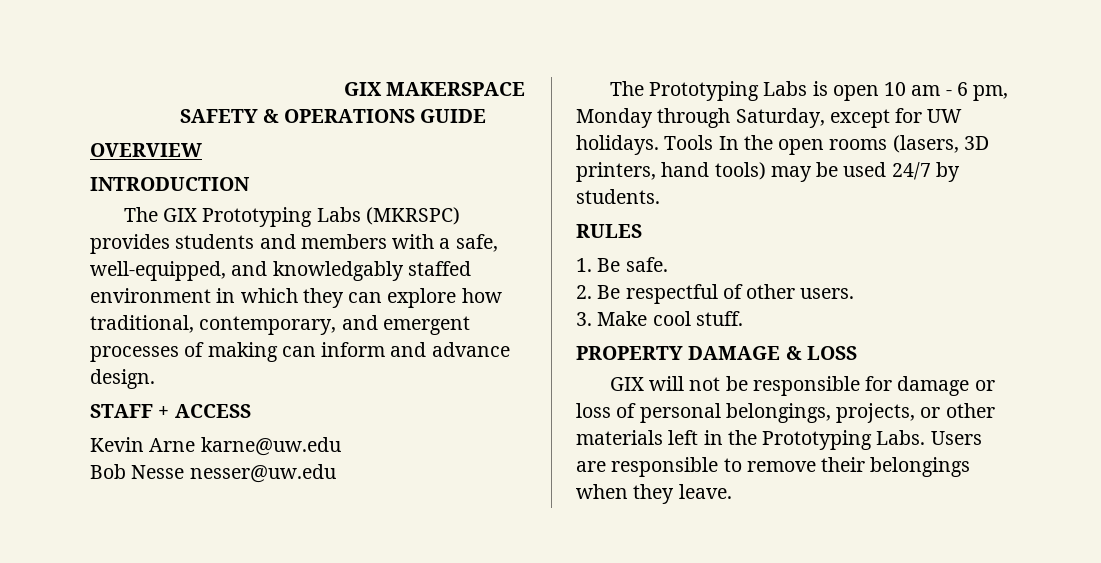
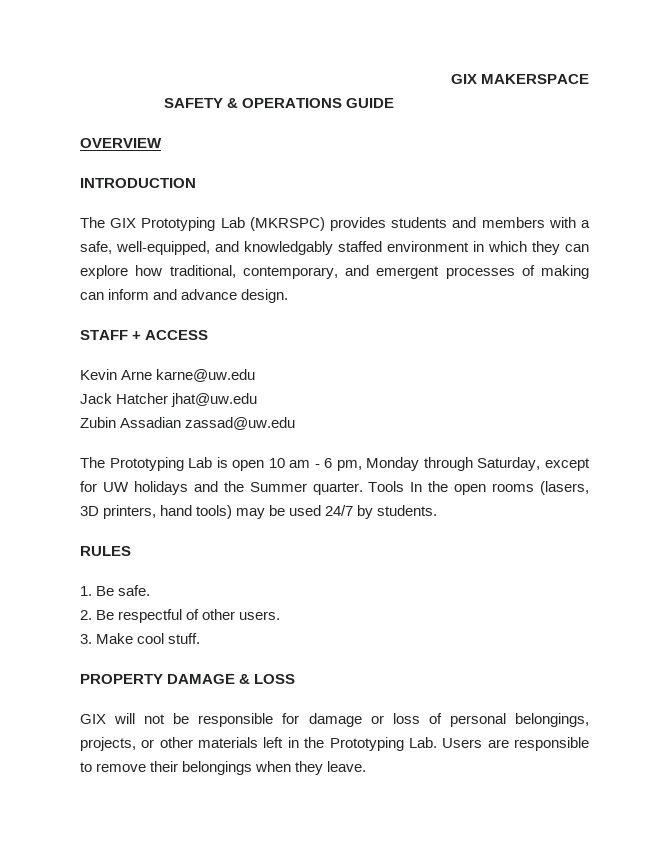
[316,207,361,222] Labs -> [220,217,245,228] Lab
[90,464,336,483] Bob Nesse nesser@uw.edu -> [80,393,258,407] [80,417,296,430] Jack Hatcher jhat@uw.edu // Zubin Assadian zassad@uw.edu
[763,81,808,96] Labs -> [188,457,213,468] Lab
[576,135,659,155] holidays. -> [133,481,363,495] holidays and the Summer quarter.
[876,430,926,445] Labs. -> [408,737,437,748] Lab.

